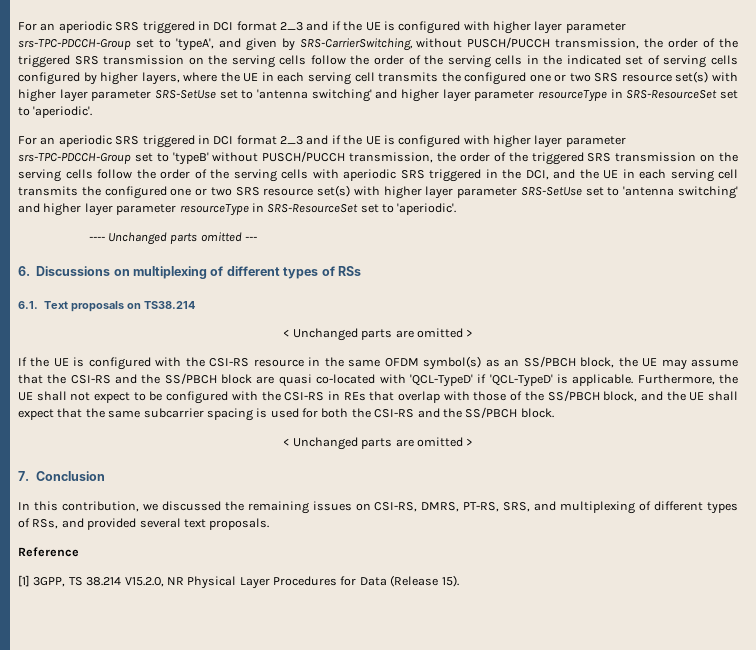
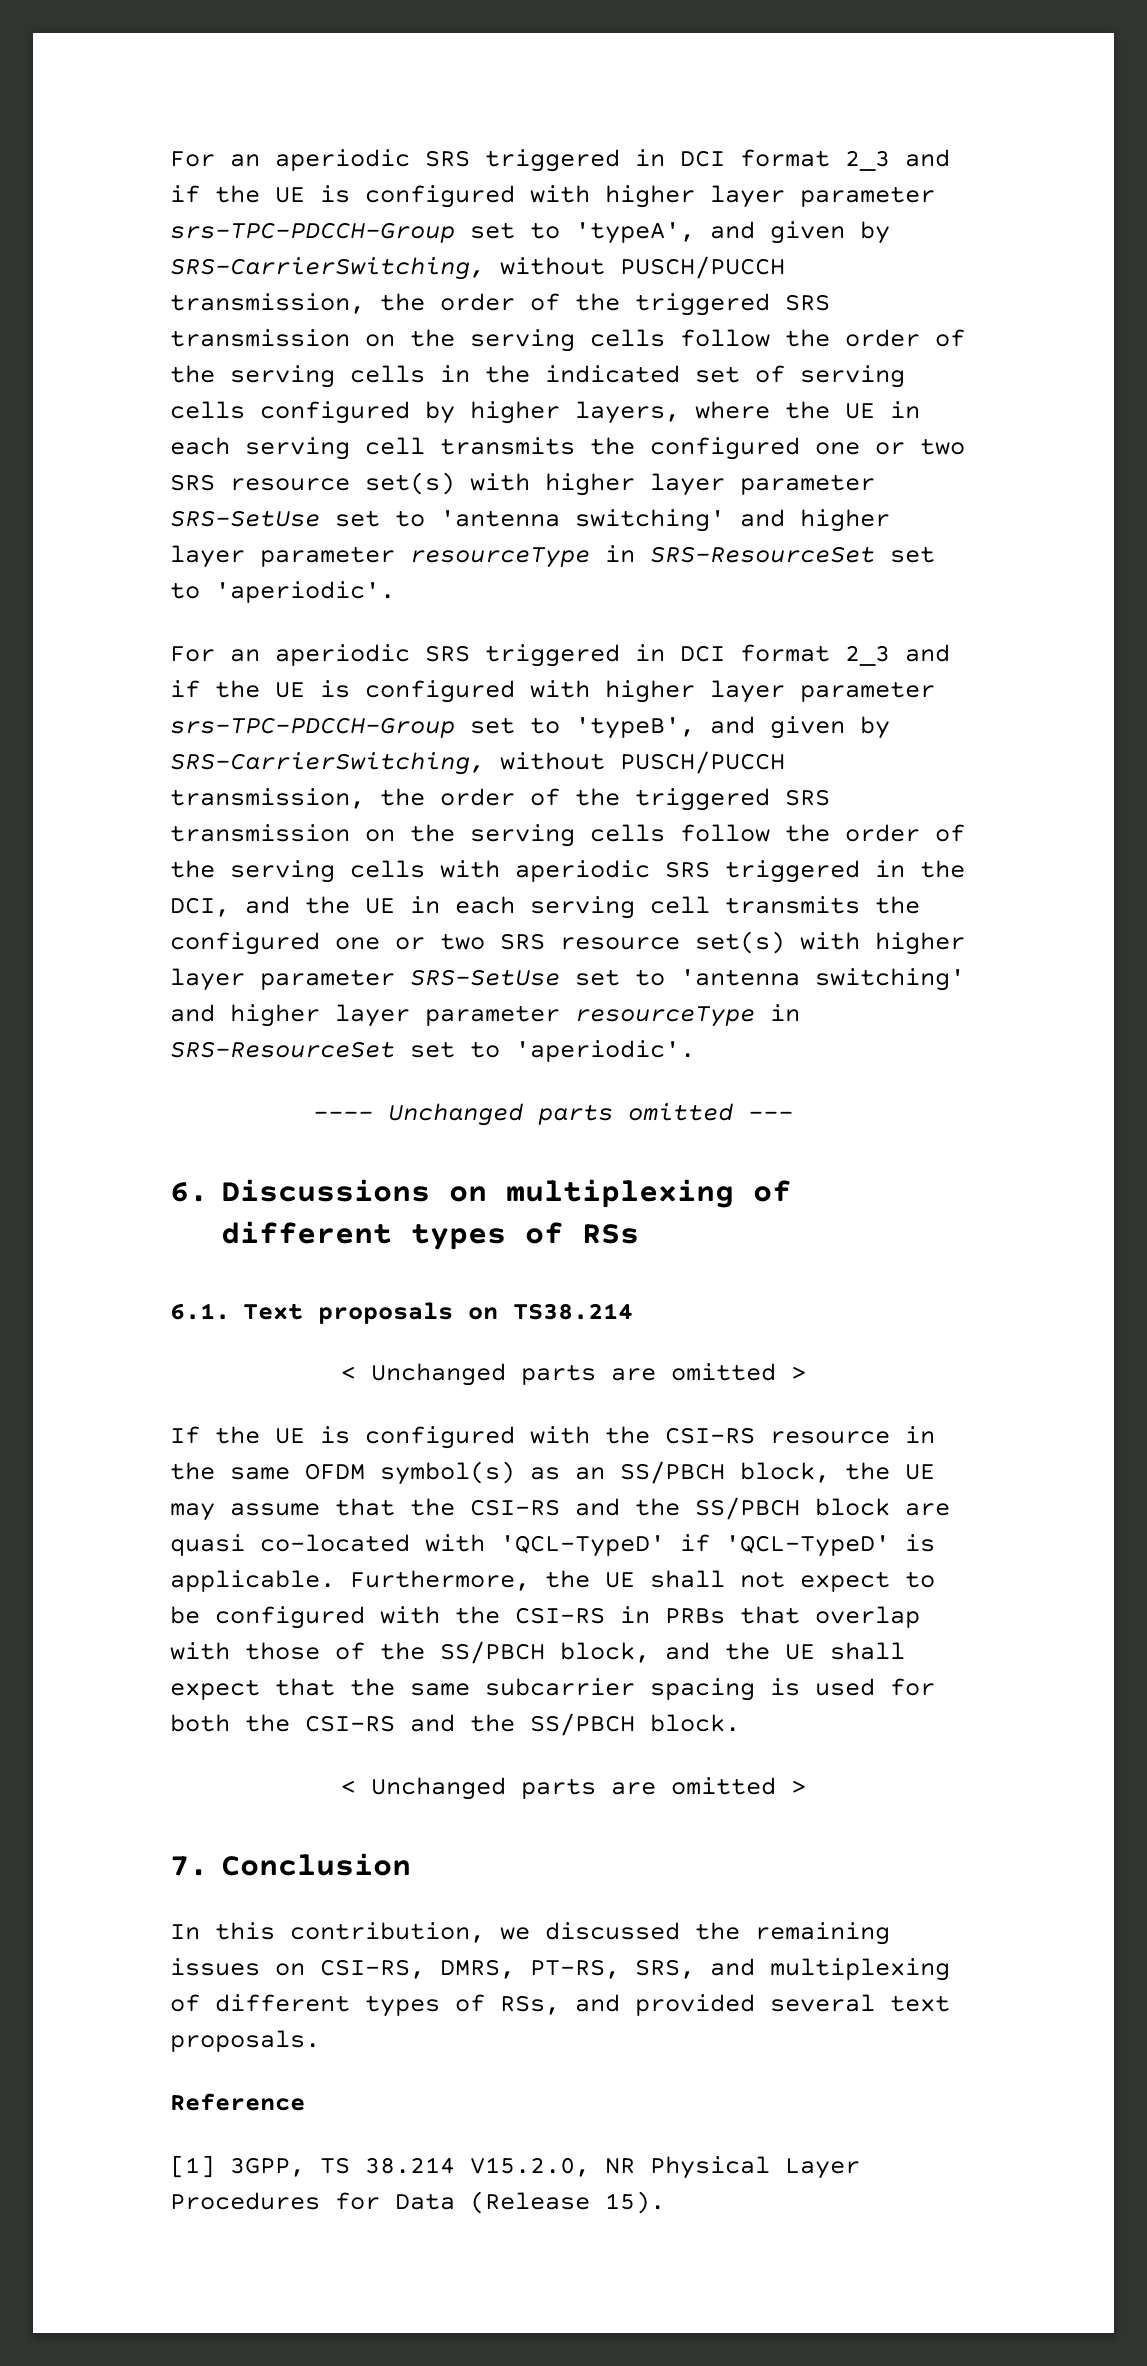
[172,152,209,165] 'typeB' -> [575,716,890,739] [170,752,485,775] 'typeB', and given by SRS-CarrierSwitching,
[343,392,366,401] REs -> [665,1608,725,1624] PRBs

